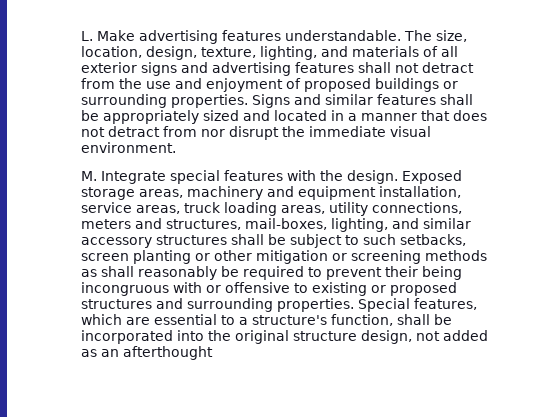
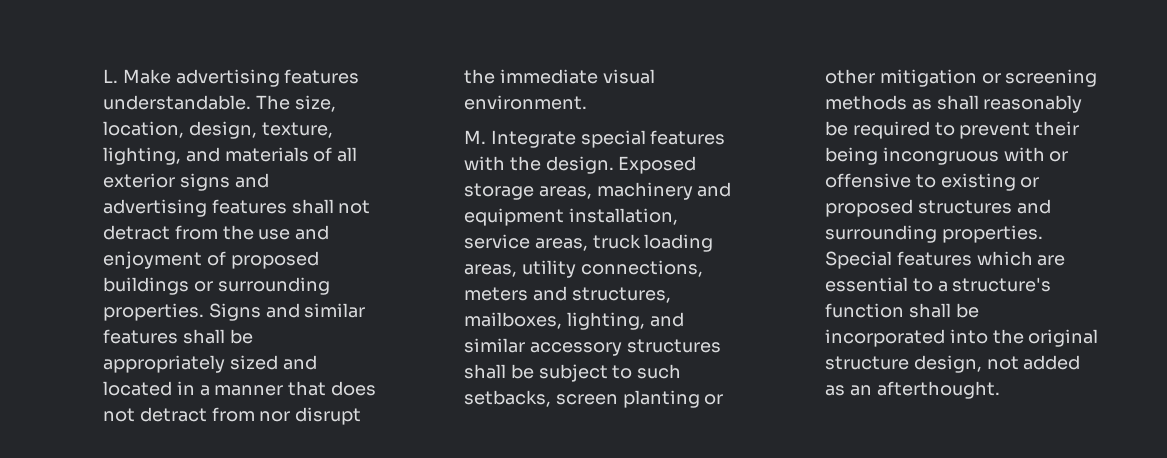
[244,218,327,230] mail-boxes, -> [463,312,562,329] mailboxes,
[413,298,477,310] features, -> [896,251,972,266] features
[330,314,393,326] function, -> [824,303,904,318] function
[122,346,213,360] afterthought -> [876,381,1000,399] afterthought.

